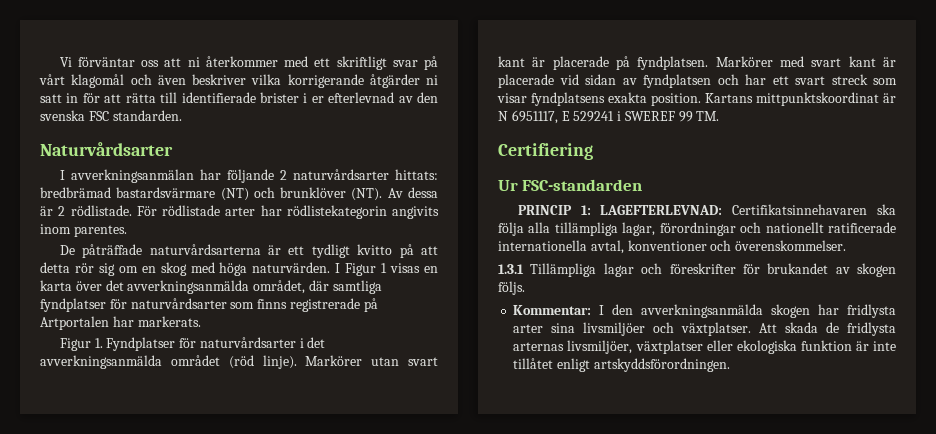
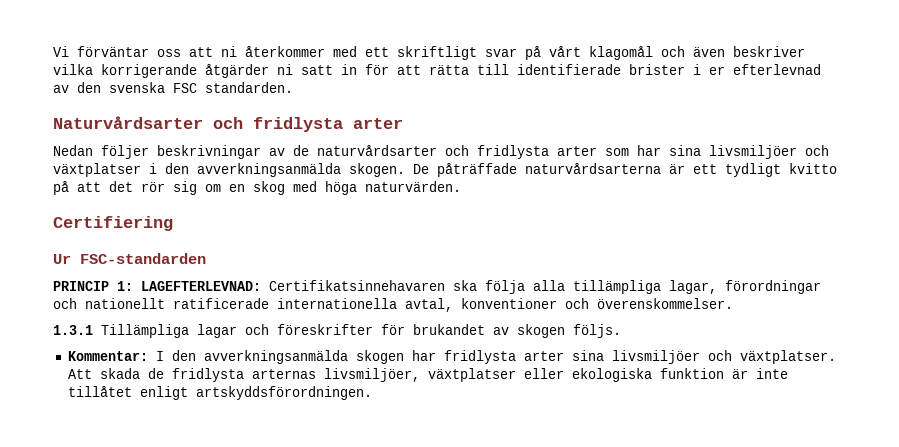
[59,169,438,183] [40,187,438,201] [40,205,439,219] [40,224,127,237] // I avverkningsanmälan har följande 2 naturvårdsarter hittats: bredbrämad bastardsvärmare (NT) och brunklöver (NT). Av dessa är 2 rödlistade. För rödlistade arter har rödlistekategorin angivits inom parentes. // -> [213,117,403,132] [53,145,829,159] [53,163,405,177] och fridlysta arter // Nedan följer beskrivningar av de naturvårdsarter och fridlysta arter som har sina livsmiljöer och växtplatser i den avverkningsanmälda skogen.
[40,262,70,273] detta -> [109,181,133,192] det
[335,263,438,276] [40,280,382,294] [40,298,378,312] [40,316,201,330] [59,337,326,351] [40,355,438,369] [498,56,896,70] [498,74,897,88] [497,92,896,106] [498,110,720,124] I Figur 1 visas en karta över det avverkningsanmälda området, där samtliga fyndplatser för naturvårdsarter som finns registrerade på Artportalen har markerats. // Figur 1. Fyndplatser för naturvårdsarter i det avverkningsanmälda området (röd linje). Markörer utan svart kant är placerade på fyndplatsen. Markörer med svart kant är placerade vid sidan av fyndplatsen och har ett svart streck som visar fyndplatsens exakta position. Kartans mittpunktskoordinat är N 6951117, E 529241 i SWEREF 99 TM. -> (461, 186) none

